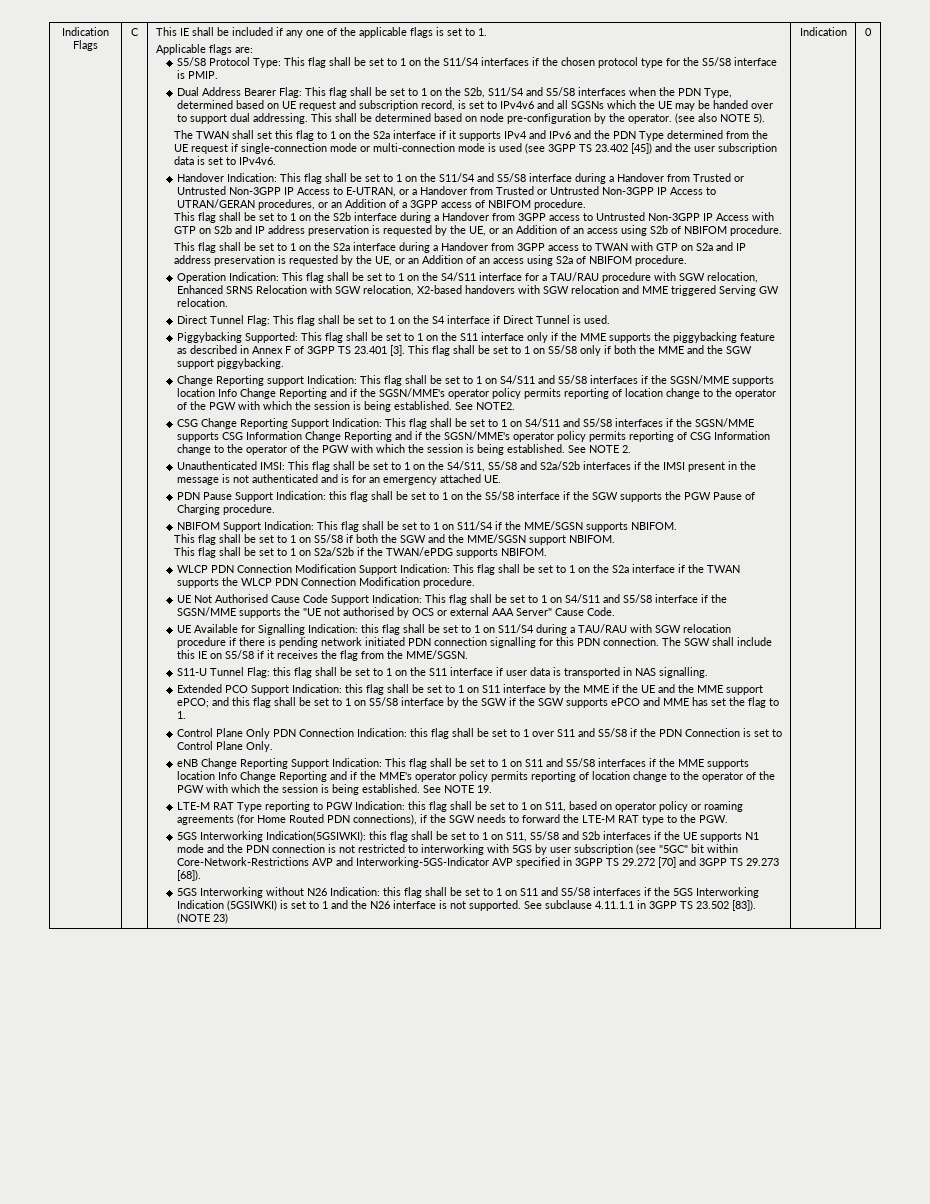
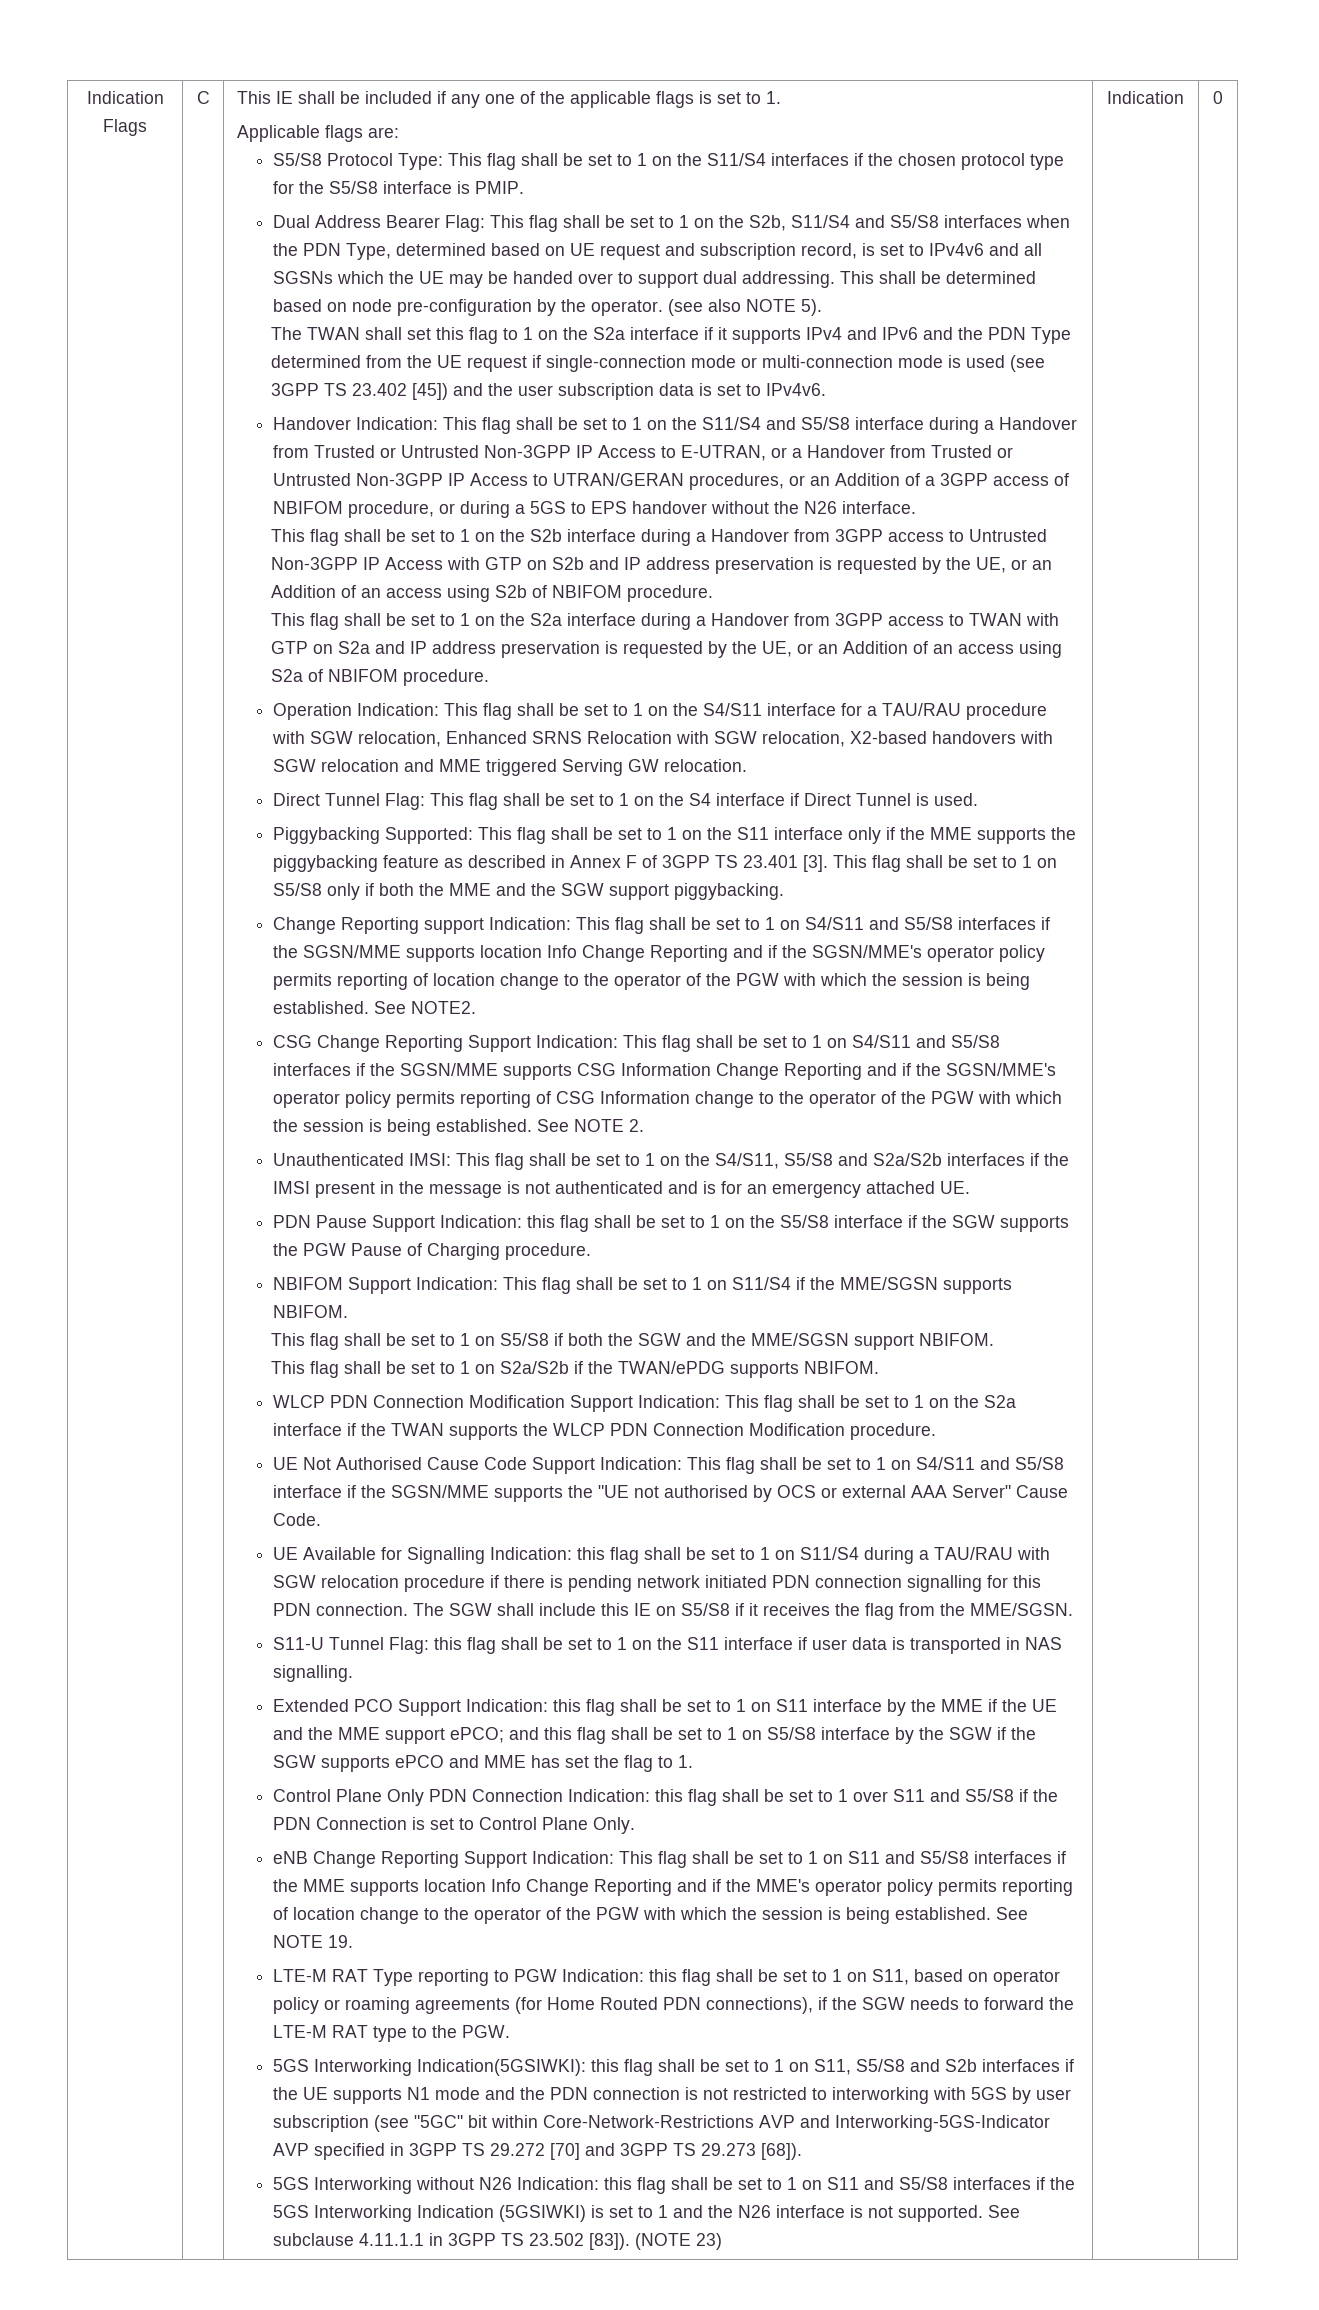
[533,199,586,210] procedure. -> [348,501,917,518] procedure, or during a 5GS to EPS handover without the N26 interface.

